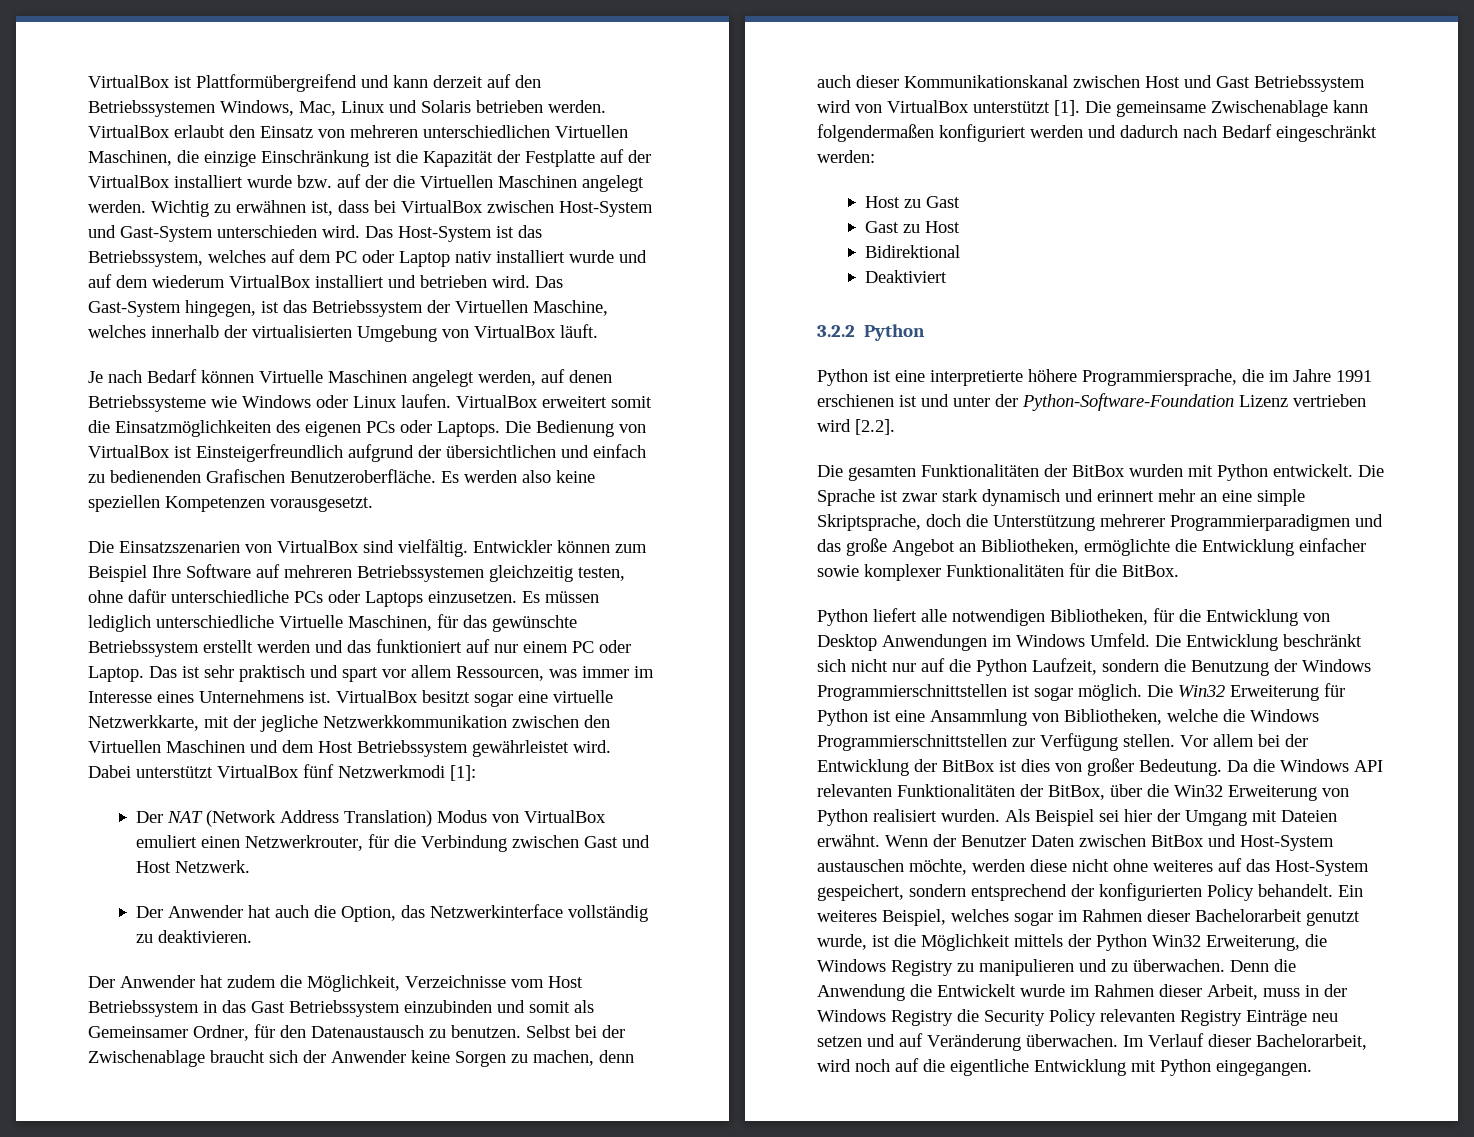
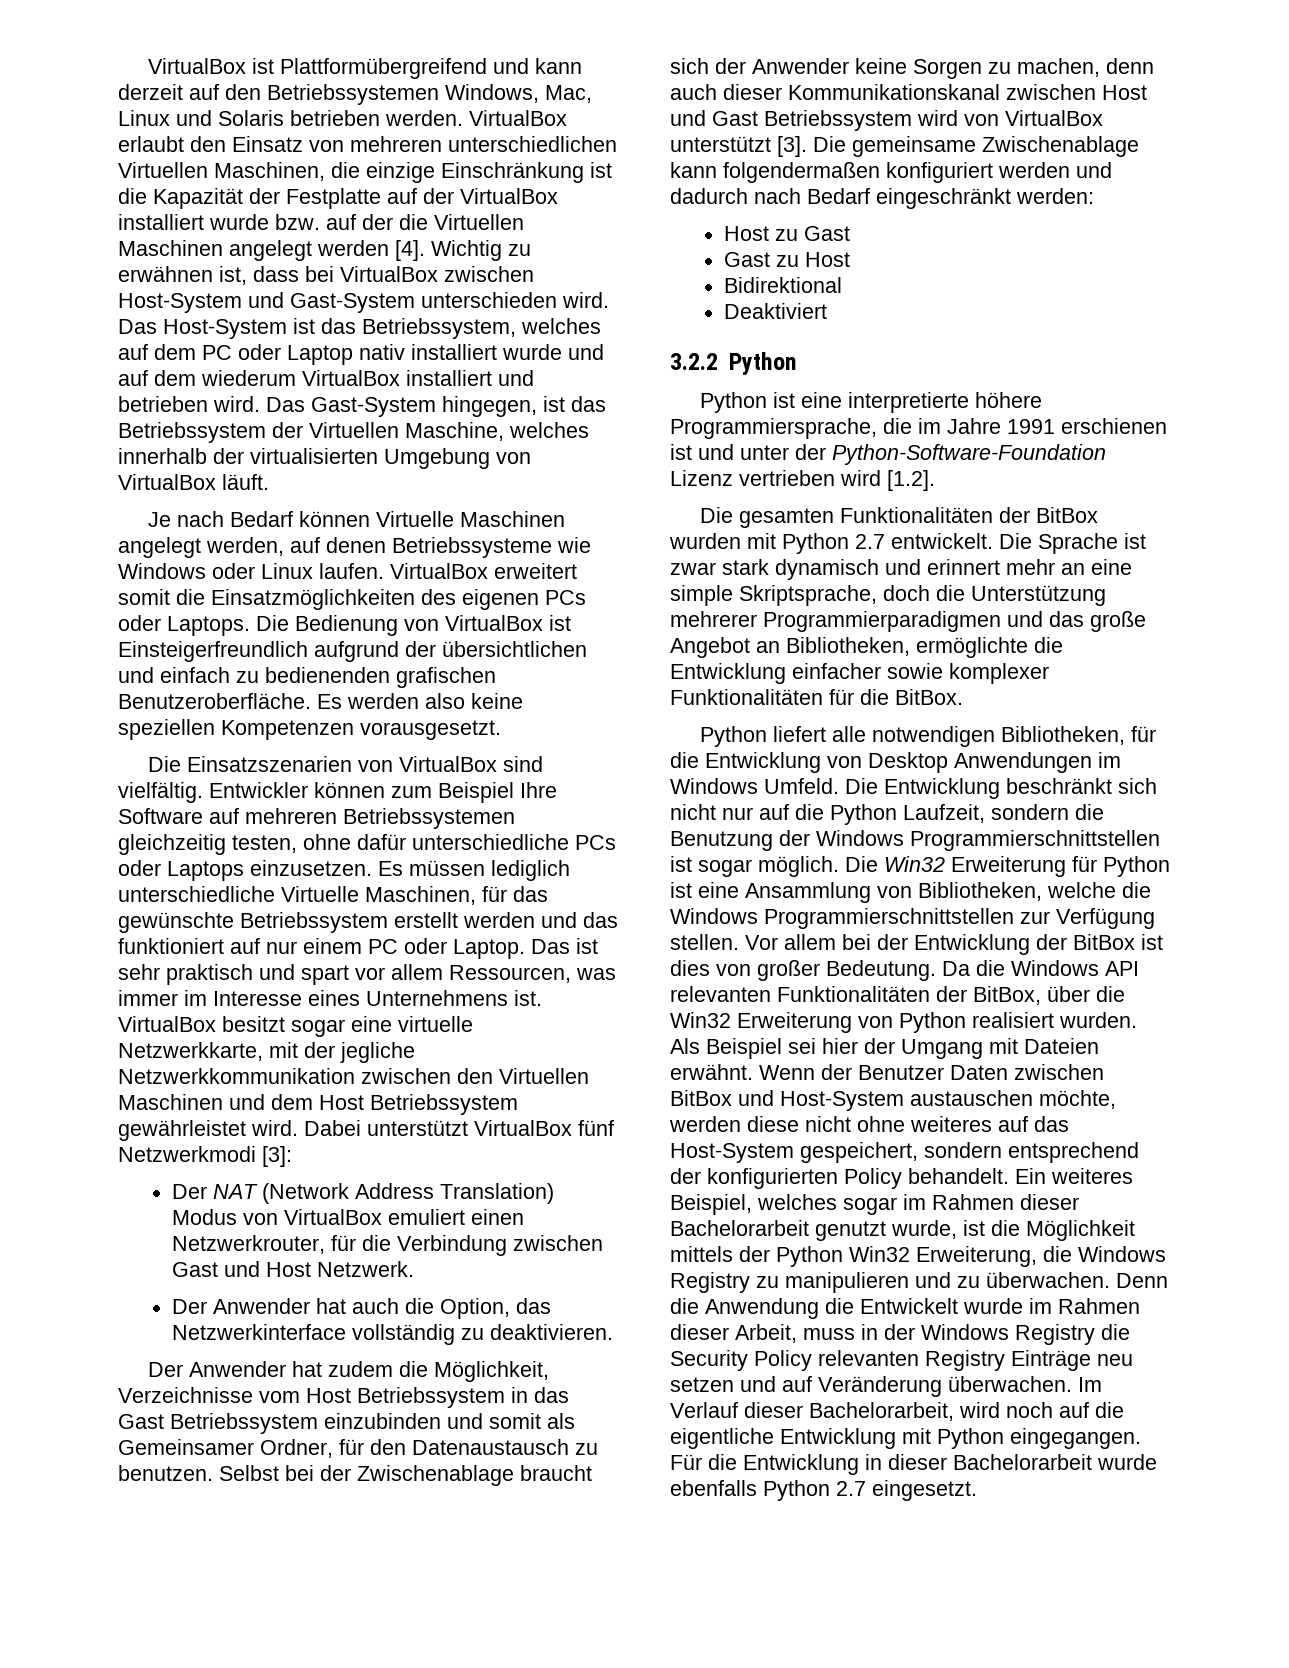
[88,200,146,213] werden. -> [317,240,425,261] werden [4].
[206,469,285,483] Grafischen -> [396,667,496,688] grafischen
[450,765,476,781] [1]: -> [262,1146,292,1167] [3]:
[1054,100,1080,116] [1]. -> [777,136,807,157] [3].
[855,419,895,435] [2.2]. -> [887,470,935,491] [1.2].
(1268, 472) none -> [855,534,885,549] 2.7
(1312, 1068) none -> [670,1454,1157,1475] [670,1480,977,1501] Für die Entwicklung in dieser Bachelorarbeit wurde ebenfalls Python 2.7 eingesetzt.

